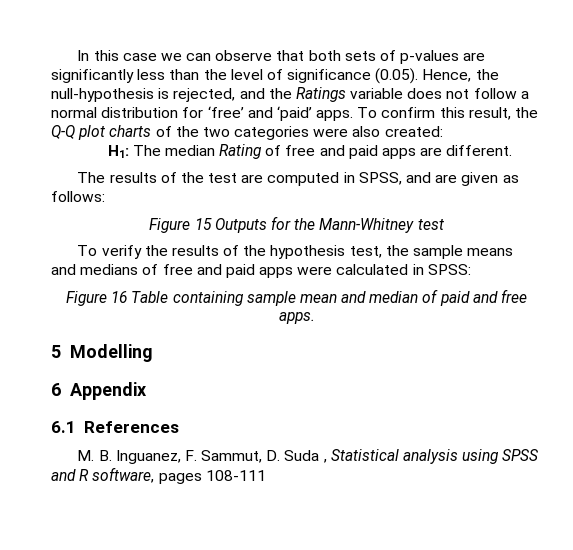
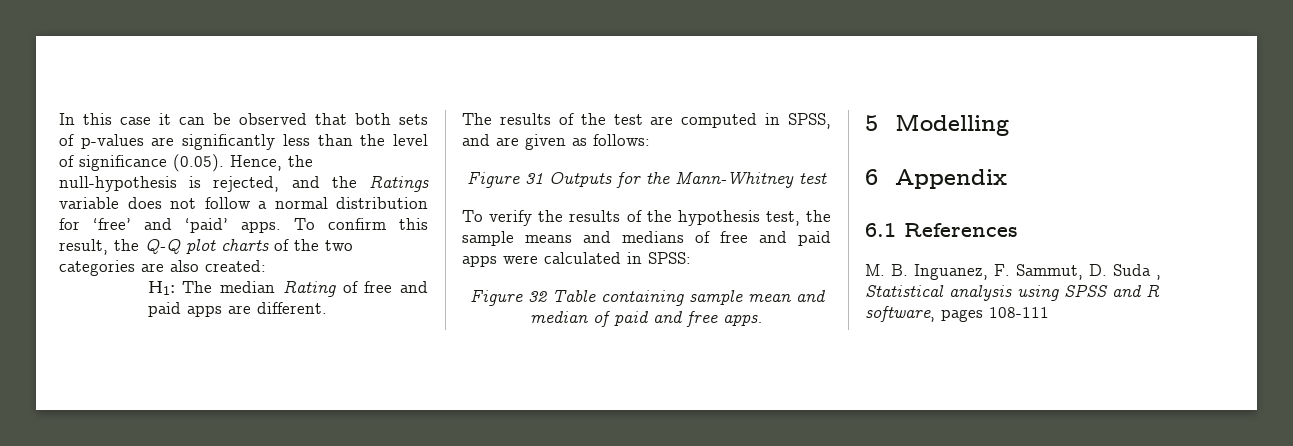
[160,50,273,61] we can observe -> [159,113,307,125] it can be observed
[313,128,349,137] were -> [141,263,164,272] are
[194,218,212,230] 15 -> [525,173,543,184] 31
[111,291,128,303] 16 -> [527,291,547,302] 32

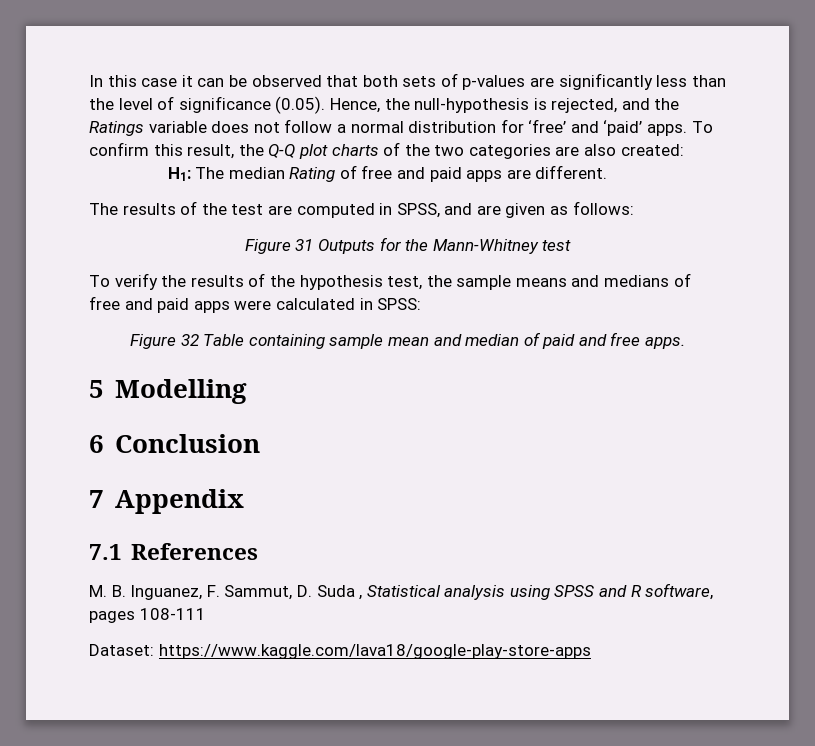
(878, 177) none -> [115,434,261,453] [89,490,104,508] Conclusion // 7
[865,223,896,237] 6.1 -> [89,544,122,560] 7.1
(1049, 312) none -> [89,644,591,659] // Dataset: https://www.kaggle.com/lava18/google-play-store-apps

